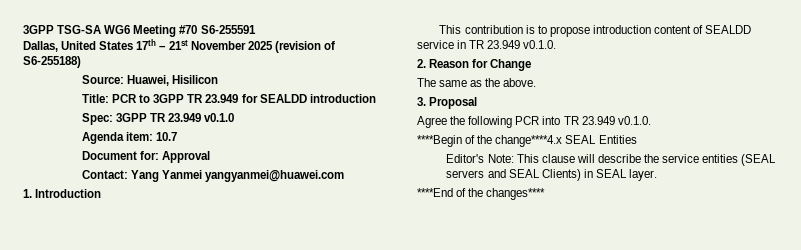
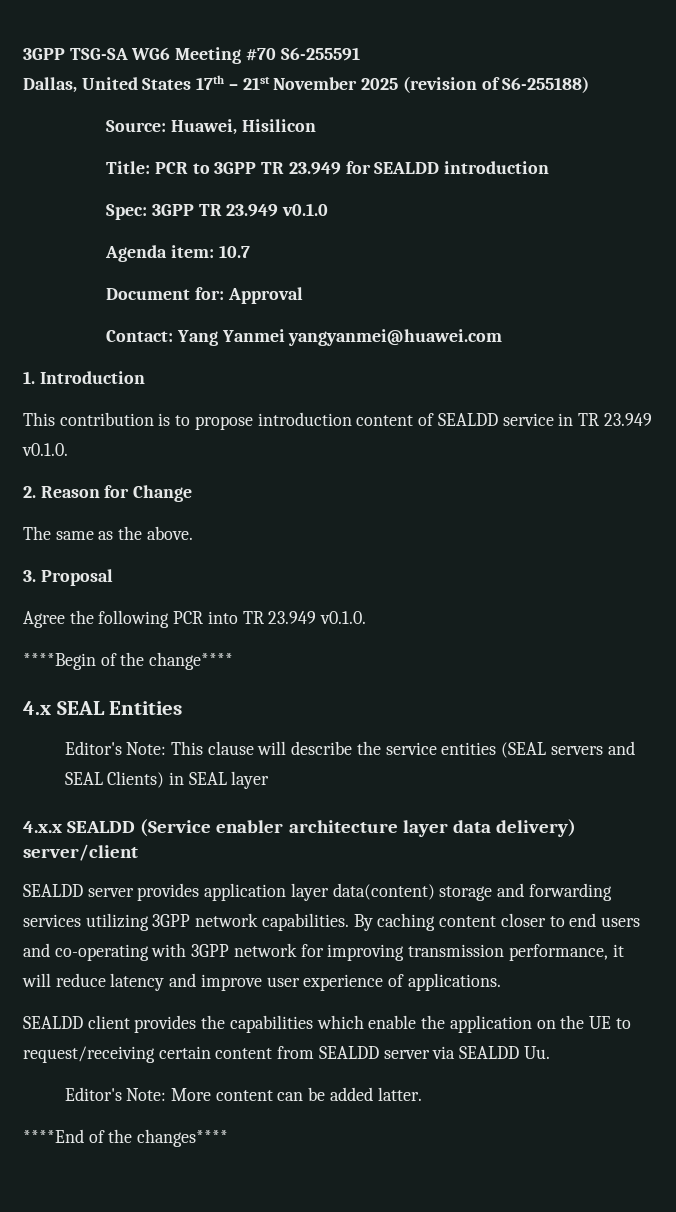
[495,135,563,147] change****4.x -> [149,652,234,670] [23,701,51,715] change**** // 4.x
[629,169,658,181] layer. -> [231,771,270,789] [23,819,576,837] [23,844,138,861] [23,883,612,901] [23,913,640,931] [23,943,624,961] [22,973,501,991] [23,1015,631,1033] [23,1046,550,1063] [64,1087,422,1101] layer // 4.x.x SEALDD (Service enabler architecture layer data delivery) server/client // SEALDD server provides application layer data(content) storage and forwarding services utilizing 3GPP network capabilities. By caching content closer to end users and co-operating with 3GPP network for improving transmission performance, it will reduce latency and improve user experience of applications. // SEALDD client provides the capabilities which enable the application on the UE to request/receiving certain content from SEALDD server via SEALDD Uu. // Editor's Note: More content can be added latter.

